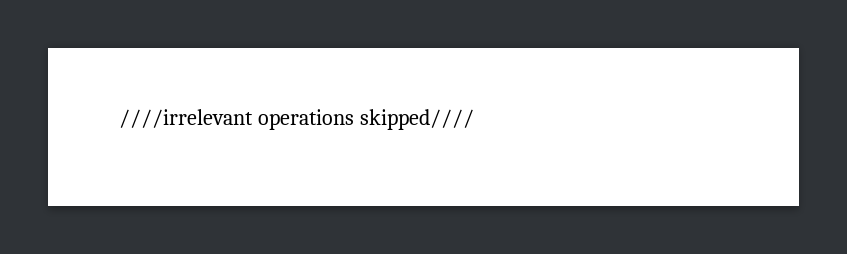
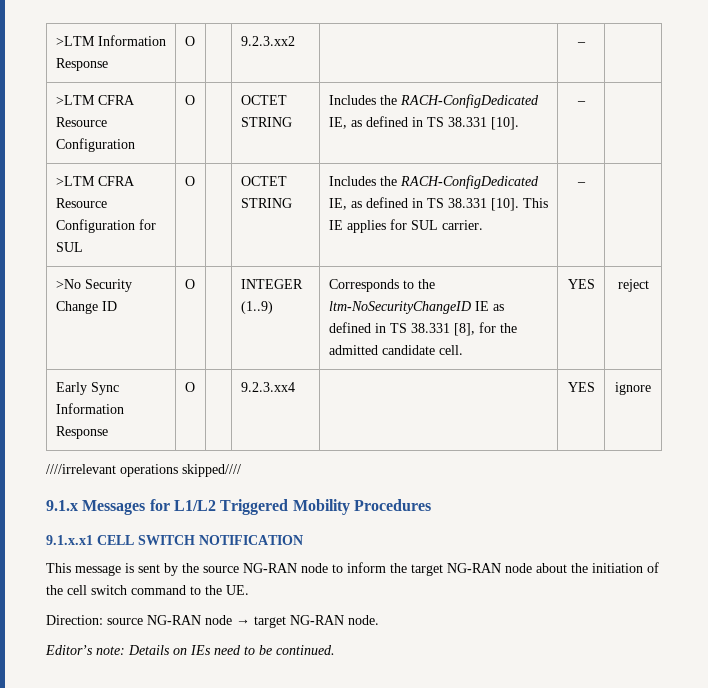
[119,109,474,130] ////irrelevant operations skipped//// -> [55,35,166,46] [55,58,108,71] [184,36,195,46] [240,36,295,46] [576,42,586,46] [55,95,135,105] [55,117,107,127] [55,138,135,152] [184,95,195,105] [240,95,287,105] [240,117,292,127] [328,94,539,108] [328,116,519,130] [576,101,586,105] [55,176,135,186] [55,198,107,208] [55,219,156,233] [55,242,83,252] [184,176,195,186] [240,176,287,186] [240,198,292,208] [328,175,539,189] [328,197,548,211] [328,219,483,233] [576,182,586,186] [55,279,132,292] [55,301,117,314] [184,279,195,289] [240,279,303,289] [240,301,273,314] [328,279,435,292] [328,301,504,314] [328,322,517,336] [328,345,463,355] [567,279,595,289] [617,279,649,292] [55,382,119,395] [55,403,124,414] [55,426,108,439] [184,382,195,392] [240,382,295,392] [567,382,595,392] [615,382,651,395] [46,464,241,477] [46,499,431,515] [46,535,303,545] [46,562,659,576] [46,585,249,595] [46,615,379,628] [45,645,335,655] >LTM Information Response | O | | 9.2.3.xx2 | | – | // >LTM CFRA Resource Configuration | O | | OCTET STRING | Includes the RACH-ConfigDedicated IE, as defined in TS 38.331 [10]. | – | // >LTM CFRA Resource Configuration for SUL | O | | OCTET STRING | Includes the RACH-ConfigDedicated IE, as defined in TS 38.331 [10]. This IE applies for SUL carrier. | – | // >No Security Change ID | O | | INTEGER (1..9) | Corresponds to the ltm-NoSecurityChangeID IE as defined in TS 38.331 [8], for the admitted candidate cell. | YES | reject // Early Sync Information Response | O | | 9.2.3.xx4 | | YES | ignore // ////irrelevant operations skipped//// // 9.1.x Messages for L1/L2 Triggered Mobility Procedures // 9.1.x.x1 CELL SWITCH NOTIFICATION // This message is sent by the source NG-RAN node to inform the target NG-RAN node about the initiation of the cell switch command to the UE. // Direction: source NG-RAN node → target NG-RAN node. // Editor’s note: Details on IEs need to be continued.

